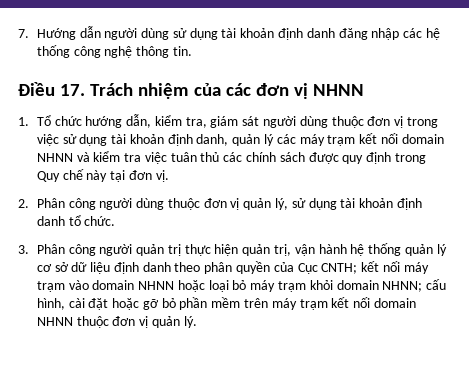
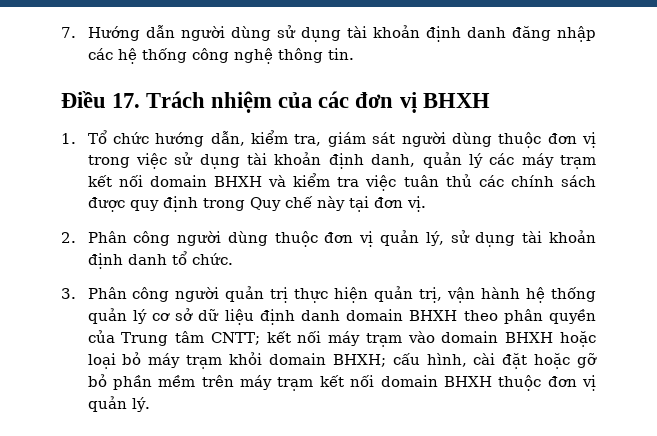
[313,84,365,96] NHNN -> [422,93,490,108] BHXH
[36,153,73,162] NHNN -> [213,176,262,187] BHXH
(171, 267) none -> [346,309,458,321] domain BHXH
[297,263,358,274] Cục CNTH; -> [121,331,260,346] Trung tâm CNTT;
[138,281,175,290] NHNN -> [505,332,554,343] BHXH
[382,281,423,292] NHNN; -> [332,354,386,367] BHXH;
[36,317,73,326] NHNN -> [443,376,492,387] BHXH

